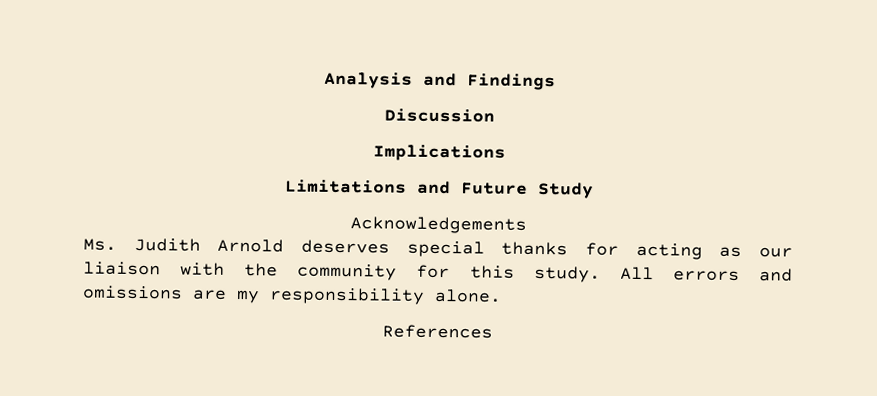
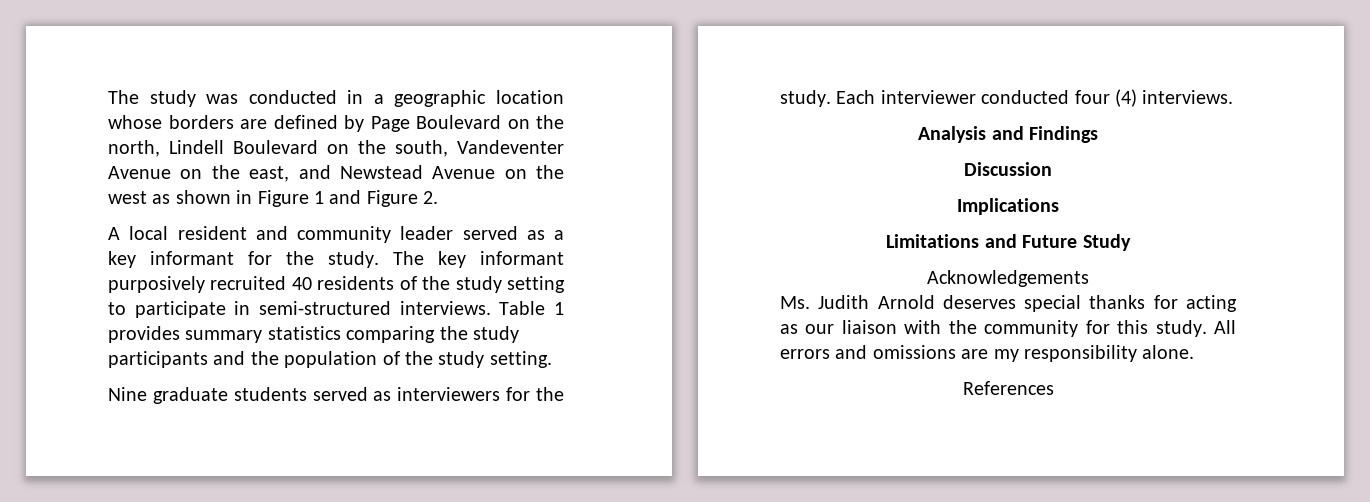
(324, 80) none -> [108,90,564,107] [108,115,564,132] [108,140,564,157] [108,165,564,182] [108,190,439,207] [108,226,564,243] [108,251,564,268] [108,276,565,293] [108,301,564,318] [108,326,519,343] [108,351,552,368] [108,387,564,404] [780,89,1234,107] The study was conducted in a geographic location whose borders are defined by Page Boulevard on the north, Lindell Boulevard on the south, Vandeventer Avenue on the east, and Newstead Avenue on the west as shown in Figure 1 and Figure 2. // A local resident and community leader served as a key informant for the study. The key informant purposively recruited 40 residents of the study setting to participate in semi-structured interviews. Table 1 provides summary statistics comparing the study participants and the population of the study setting. // Nine graduate students served as interviewers for the study. Each interviewer conducted four (4) interviews. //

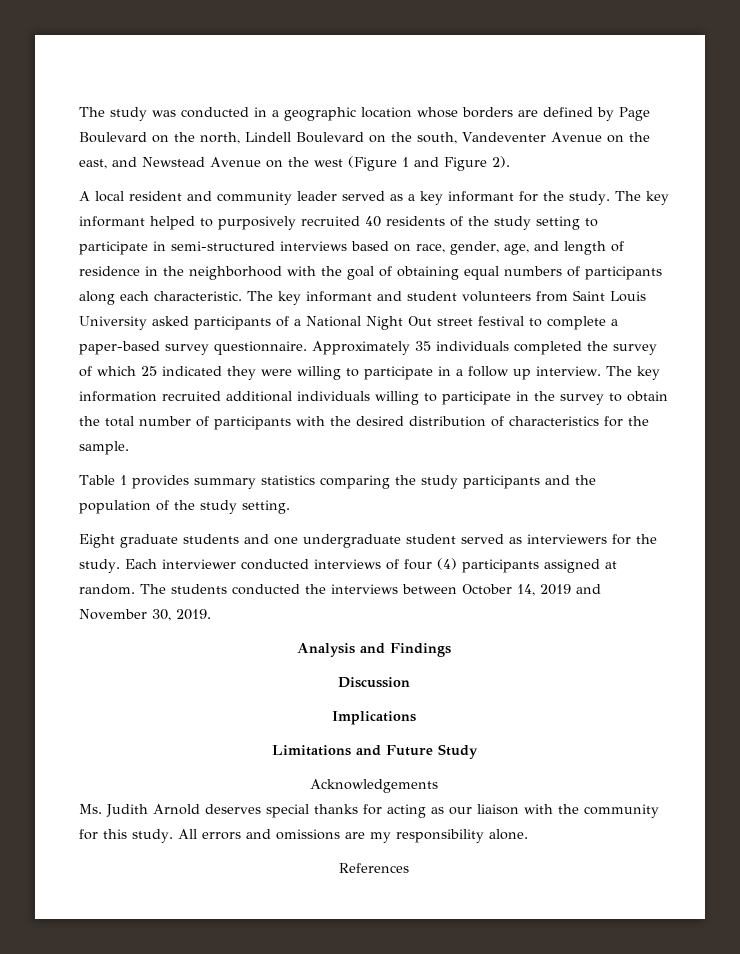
[152,190,309,207] as shown in Figure -> [347,156,397,171] (Figure
[423,191,439,204] 2. -> [491,156,510,168] 2).
(564, 258) none -> [150,216,213,230] helped to
[399,301,491,315] interviews. -> [280,241,624,255] [79,266,662,280] [79,290,646,305] [79,316,618,330] [79,341,657,355] [79,366,660,380] [79,391,668,405] [79,416,649,430] [79,441,129,455] interviews based on race, gender, age, and length of residence in the neighborhood with the goal of obtaining equal numbers of participants along each characteristic. The key informant and student volunteers from Saint Louis University asked participants of a National Night Out street festival to complete a paper-based survey questionnaire. Approximately 35 individuals completed the survey of which 25 indicated they were willing to participate in a follow up interview. The key information recruited additional individuals willing to participate in the survey to obtain the total number of participants with the desired distribution of characteristics for the sample. //
[108,387,147,401] Nine -> [79,534,115,548] Eight
(307, 394) none -> [244,534,456,548] and one undergraduate student
[1074,89,1234,107] four (4) interviews. -> [313,558,617,573] [79,584,601,596] [79,609,211,621] interviews of four (4) participants assigned at random. The students conducted the interviews between October 14, 2019 and November 30, 2019.

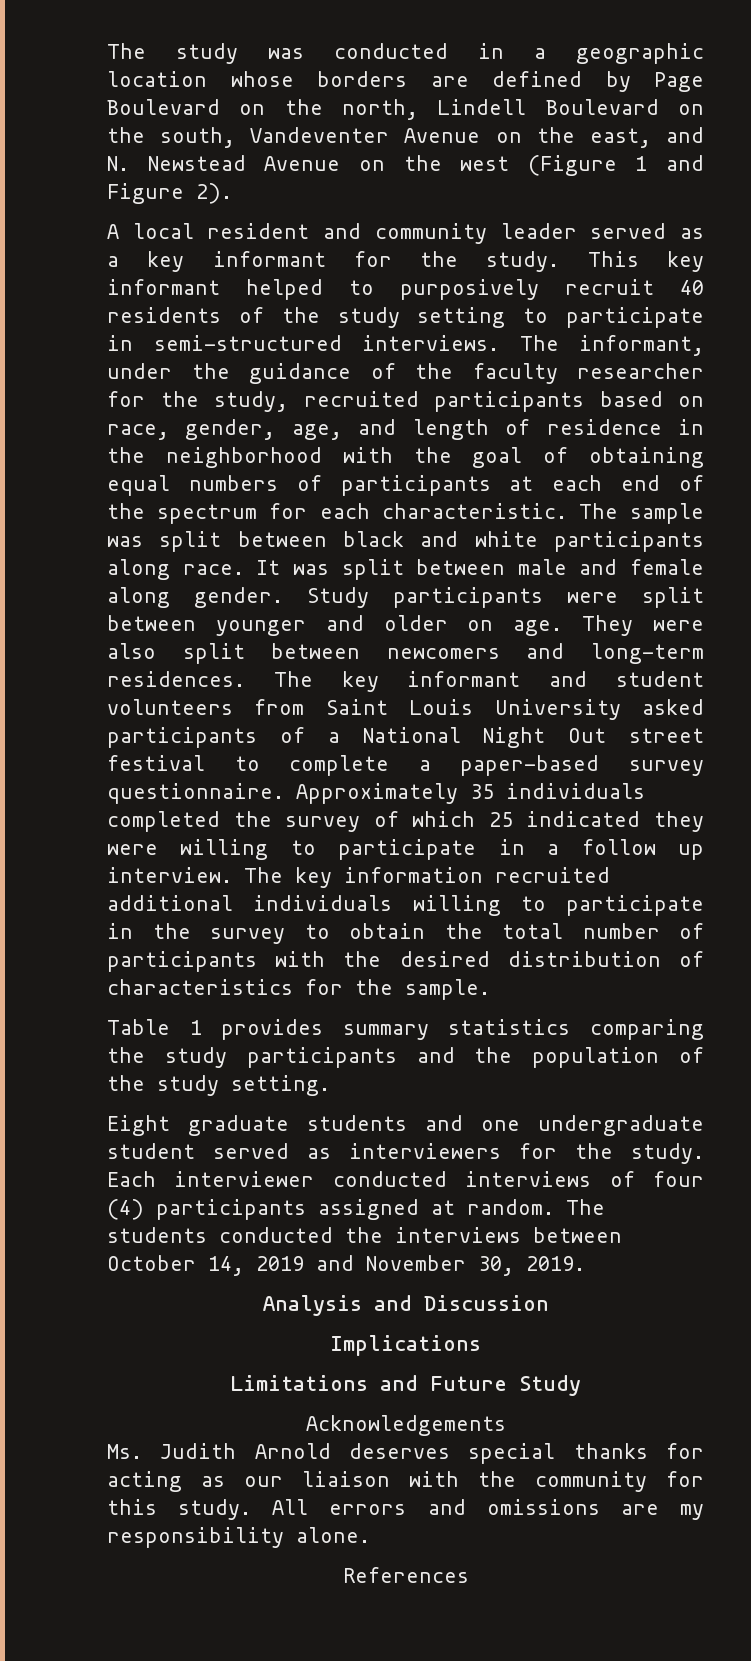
(137, 162) none -> [107,156,129,171] N.
[614,191,641,201] The -> [587,251,639,267] This
[301,216,360,226] recruited -> [565,279,654,295] recruit
[280,241,347,251] interviews -> [362,335,704,356] [107,363,704,384] [107,391,584,412] interviews. The informant, under the guidance of the faculty researcher for the study, recruited participants
[79,291,242,305] along each characteristic. -> [509,475,704,491] [107,503,704,524] [107,531,704,552] [107,559,704,580] [107,587,704,608] [107,615,704,636] [107,643,704,664] [107,671,245,687] at each end of the spectrum for each characteristic. The sample was split between black and white participants along race. It was split between male and female along gender. Study participants were split between younger and older on age. They were also split between newcomers and long-term residences.
[390,643,451,657] Findings // -> (412, 1303) none

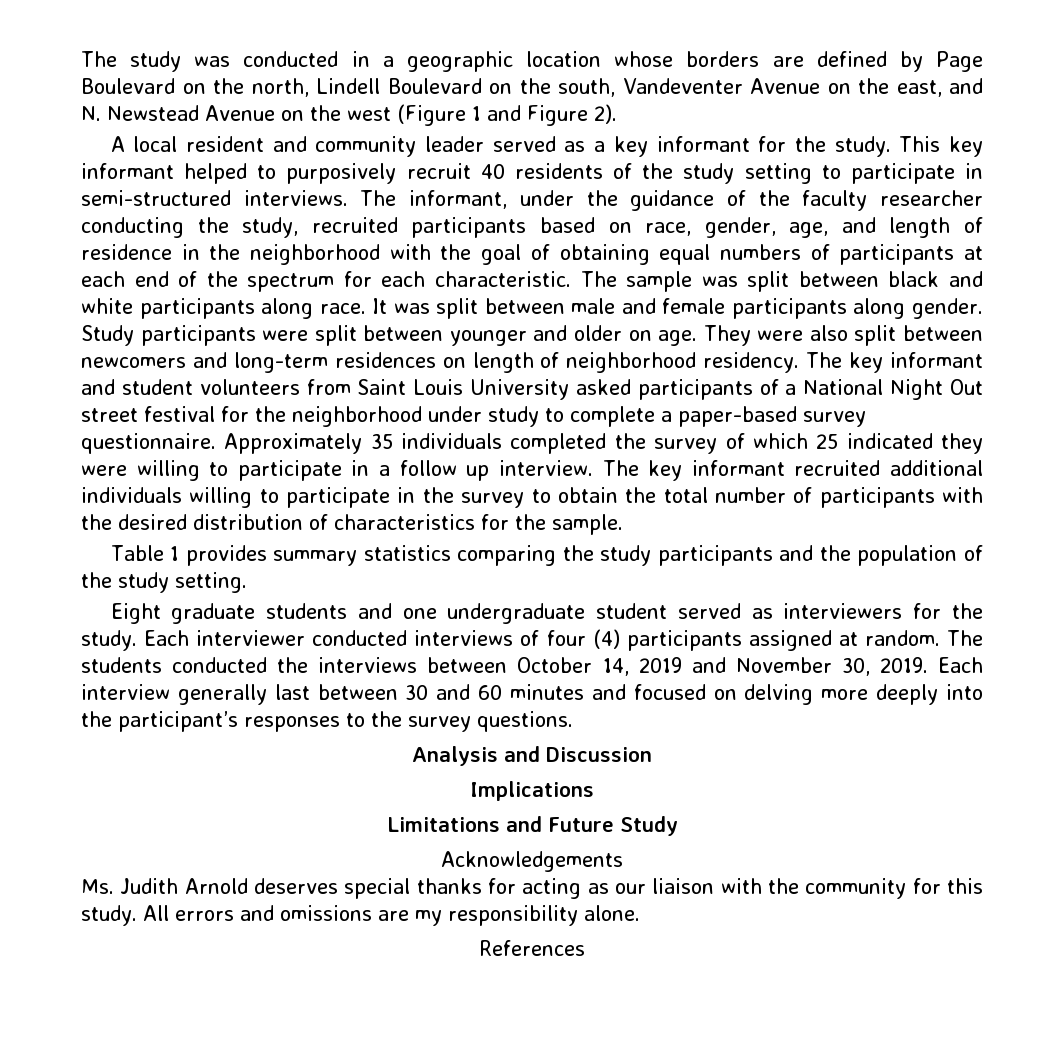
[107,391,145,407] for -> [81,217,184,238] conducting
(704, 567) none -> [731,298,847,319] participants
[107,671,245,687] residences. -> [334,352,800,373] residences on length of neighborhood residency.
(205, 763) none -> [221,406,539,427] for the neighborhood under study
[344,867,483,883] information -> [691,460,785,476] informant
(585, 1263) none -> [938,657,984,673] [81,684,983,705] [81,711,573,732] Each interview generally last between 30 and 60 minutes and focused on delving more deeply into the participant’s responses to the survey questions.

